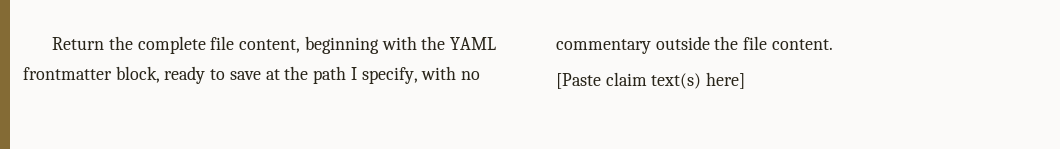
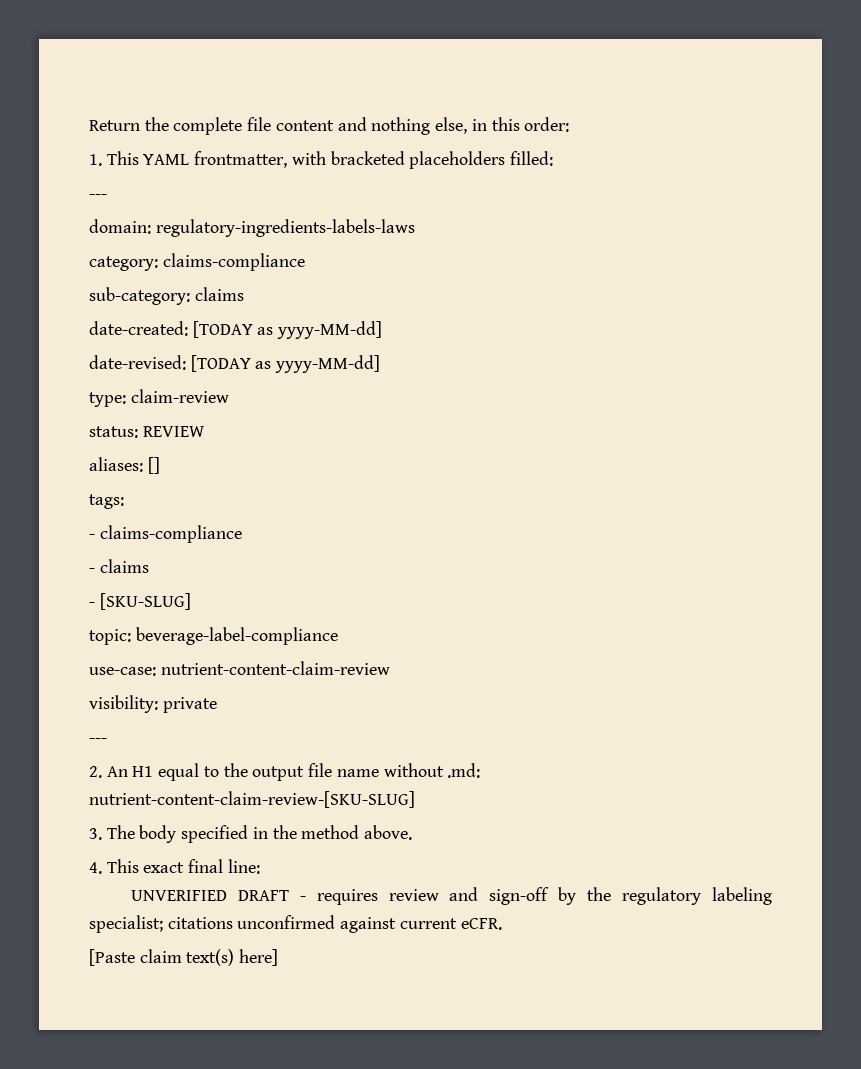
[239,36,497,54] [23,66,480,84] [556,36,833,54] content, beginning with the YAML frontmatter block, ready to save at the path I specify, with no commentary outside the file content. -> [275,117,570,135] [89,151,554,169] [89,194,107,199] [89,219,415,237] [89,253,305,271] [89,287,244,305] [89,321,383,339] [89,355,381,373] [89,389,229,407] [89,426,205,438] [89,457,160,474] [89,494,124,509] [89,525,242,543] [89,559,149,573] [89,593,191,610] [89,627,338,645] [89,661,390,676] [89,695,217,713] [89,738,107,743] [89,763,481,781] [89,791,415,808] [89,825,413,843] [89,859,260,874] [130,887,772,905] [89,915,502,933] content and nothing else, in this order: // 1. This YAML frontmatter, with bracketed placeholders filled: // --- // domain: regulatory-ingredients-labels-laws // category: claims-compliance // sub-category: claims // date-created: [TODAY as yyyy-MM-dd] // date-revised: [TODAY as yyyy-MM-dd] // type: claim-review // status: REVIEW // aliases: [] // tags: // - claims-compliance // - claims // - [SKU-SLUG] // topic: beverage-label-compliance // use-case: nutrient-content-claim-review // visibility: private // --- // 2. An H1 equal to the output file name without .md: nutrient-content-claim-review-[SKU-SLUG] // 3. The body specified in the method above. // 4. This exact final line: // UNVERIFIED DRAFT - requires review and sign-off by the regulatory labeling specialist; citations unconfirmed against current eCFR.

